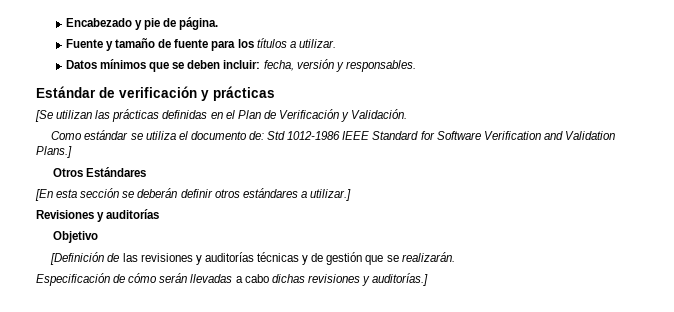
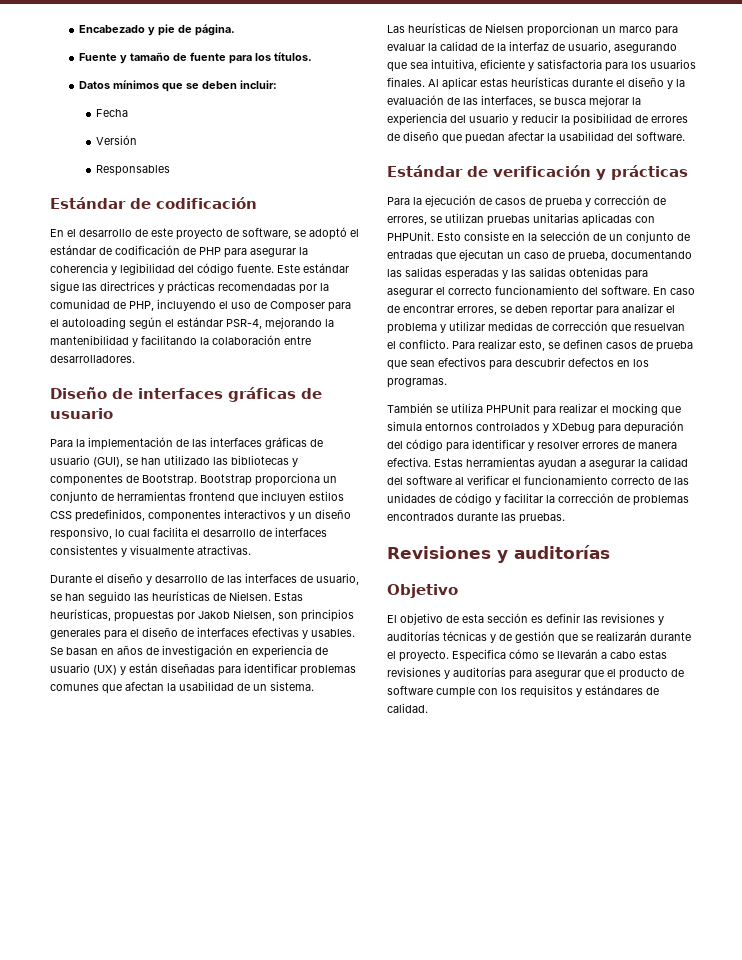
[256,38,336,48] títulos a utilizar. -> [274,52,313,61] títulos.
[263,59,416,72] fecha, versión y responsables. -> [96,109,129,117] [96,135,138,145] [96,165,171,176] [50,197,257,209] [50,227,359,240] [50,245,308,258] [50,263,349,275] [50,281,329,294] [50,299,351,312] [50,317,334,329] [50,335,311,347] [50,355,135,363] [50,387,322,402] [50,408,113,419] [50,437,323,450] [50,455,298,467] [50,473,337,486] [50,491,344,504] [50,509,351,522] [50,527,327,540] [50,545,251,557] [50,573,359,585] [50,591,303,603] [50,609,354,622] [50,627,355,640] [50,645,328,658] [50,663,356,676] [50,681,314,694] [387,23,678,36] [387,41,677,53] [387,59,696,72] [387,77,685,90] [387,95,641,107] [387,113,688,126] [387,131,685,144] // Fecha // Versión // Responsables // Estándar de codificación // En el desarrollo de este proyecto de software, se adoptó el estándar de codificación de PHP para asegurar la coherencia y legibilidad del código fuente. Este estándar sigue las directrices y prácticas recomendadas por la comunidad de PHP, incluyendo el uso de Composer para el autoloading según el estándar PSR-4, mejorando la mantenibilidad y facilitando la colaboración entre desarrolladores. // Diseño de interfaces gráficas de usuario // Para la implementación de las interfaces gráficas de usuario (GUI), se han utilizado las bibliotecas y componentes de Bootstrap. Bootstrap proporciona un conjunto de herramientas frontend que incluyen estilos CSS predefinidos, componentes interactivos y un diseño responsivo, lo cual facilita el desarrollo de interfaces consistentes y visualmente atractivas. // Durante el diseño y desarrollo de las interfaces de usuario, se han seguido las heurísticas de Nielsen. Estas heurísticas, propuestas por Jakob Nielsen, son principios generales para el diseño de interfaces efectivas y usables. Se basan en años de investigación en experiencia de usuario (UX) y están diseñadas para identificar problemas comunes que afectan la usabilidad de un sistema. // Las heurísticas de Nielsen proporcionan un marco para evaluar la calidad de la interfaz de usuario, asegurando que sea intuitiva, eficiente y satisfactoria para los usuarios finales. Al aplicar estas heurísticas durante el diseño y la evaluación de las interfaces, se busca mejorar la experiencia del usuario y reducir la posibilidad de errores de diseño que puedan afectar la usabilidad del software.
[35,109,408,122] [51,130,615,140] [36,146,72,158] [53,167,147,177] [35,188,351,201] [36,209,160,222] [53,231,99,243] [50,252,120,265] [Se utilizan las prácticas definidas en el Plan de Verificación y Validación. // Como estándar se utiliza el documento de: Std 1012-1986 IEEE Standard for Software Verification and Validation Plans.] // Otros Estándares // [En esta sección se deberán definir otros estándares a utilizar.] // Revisiones y auditorías // Objetivo // [Definición de -> [387,195,666,208] [387,213,655,226] [387,231,690,243] [387,249,692,262] [387,267,648,280] [387,285,695,297] [387,303,675,316] [387,321,685,334] [387,339,693,352] [387,357,649,370] [387,378,447,388] [387,403,681,416] [387,421,684,434] [387,439,677,452] [387,457,688,469] [387,475,689,485] [387,493,689,506] [387,512,565,524] [387,545,610,563] [387,584,458,598] [387,613,580,625] Para la ejecución de casos de prueba y corrección de errores, se utilizan pruebas unitarias aplicadas con PHPUnit. Esto consiste en la selección de un conjunto de entradas que ejecutan un caso de prueba, documentando las salidas esperadas y las salidas obtenidas para asegurar el correcto funcionamiento del software. En caso de encontrar errores, se deben reportar para analizar el problema y utilizar medidas de corrección que resuelvan el conflicto. Para realizar esto, se definen casos de prueba que sean efectivos para descubrir defectos en los programas. // También se utiliza PHPUnit para realizar el mocking que simula entornos controlados y XDebug para depuración del código para identificar y resolver errores de manera efectiva. Estas herramientas ayudan a asegurar la calidad del software al verificar el funcionamiento correcto de las unidades de código y facilitar la corrección de problemas encontrados durante las pruebas. // Revisiones y auditorías // Objetivo // El objetivo de esta sección es definir
[401,252,455,262] [36,273,233,286] realizarán. // Especificación de cómo serán llevadas -> [596,631,691,641] [387,649,598,662] realizarán durante el proyecto. Especifica cómo se llevarán
[271,273,429,286] dichas revisiones y auditorías.] -> [639,650,667,659] [387,667,684,680] [387,685,659,698] [387,703,428,713] estas revisiones y auditorías para asegurar que el producto de software cumple con los requisitos y estándares de calidad.

